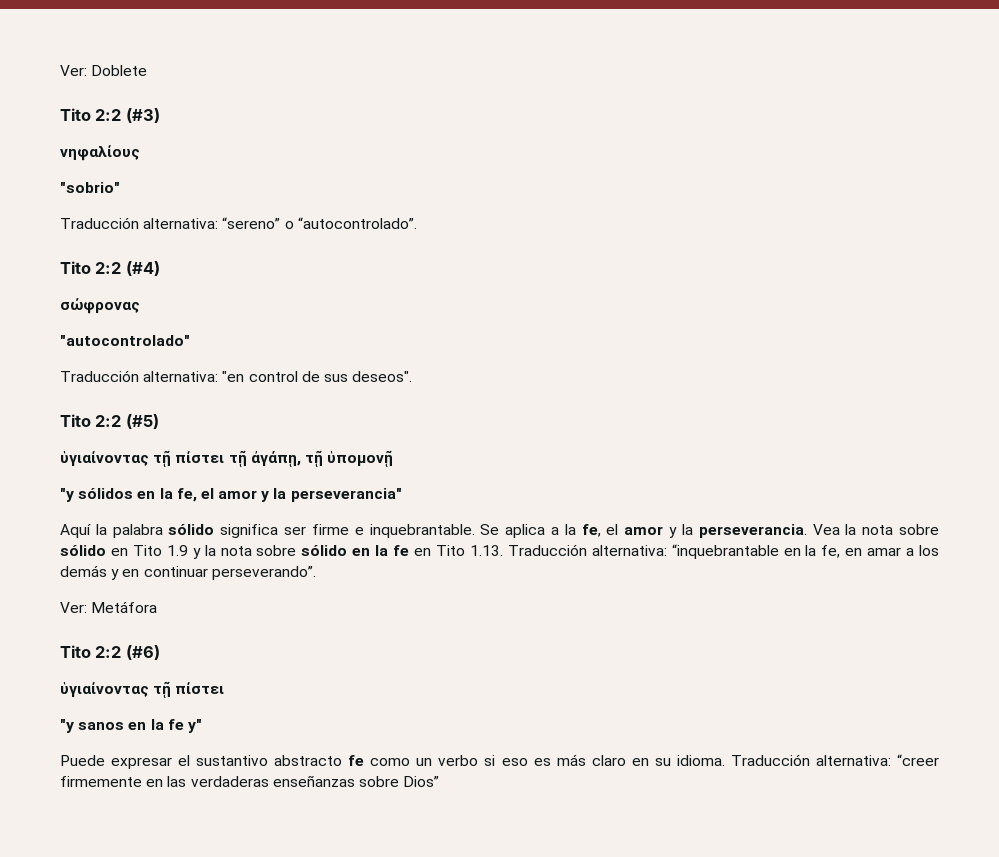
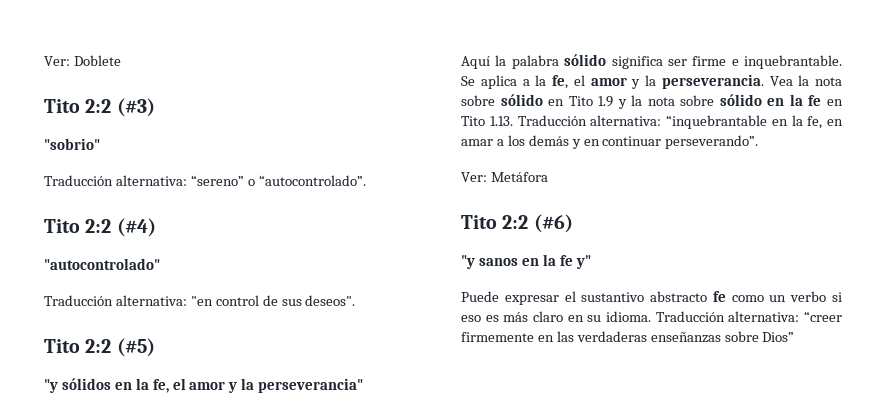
[60,145,140,161] // νηφαλίους -> (155, 107) none
[60,298,140,314] // σώφρονας -> (156, 227) none
[60,450,394,467] // ὑγιαίνοντας τῇ πίστει τῇ ἀγάπῃ, τῇ ὑπομονῇ -> (155, 347) none
[60,681,225,698] // ὑγιαίνοντας τῇ πίστει -> (573, 223) none

